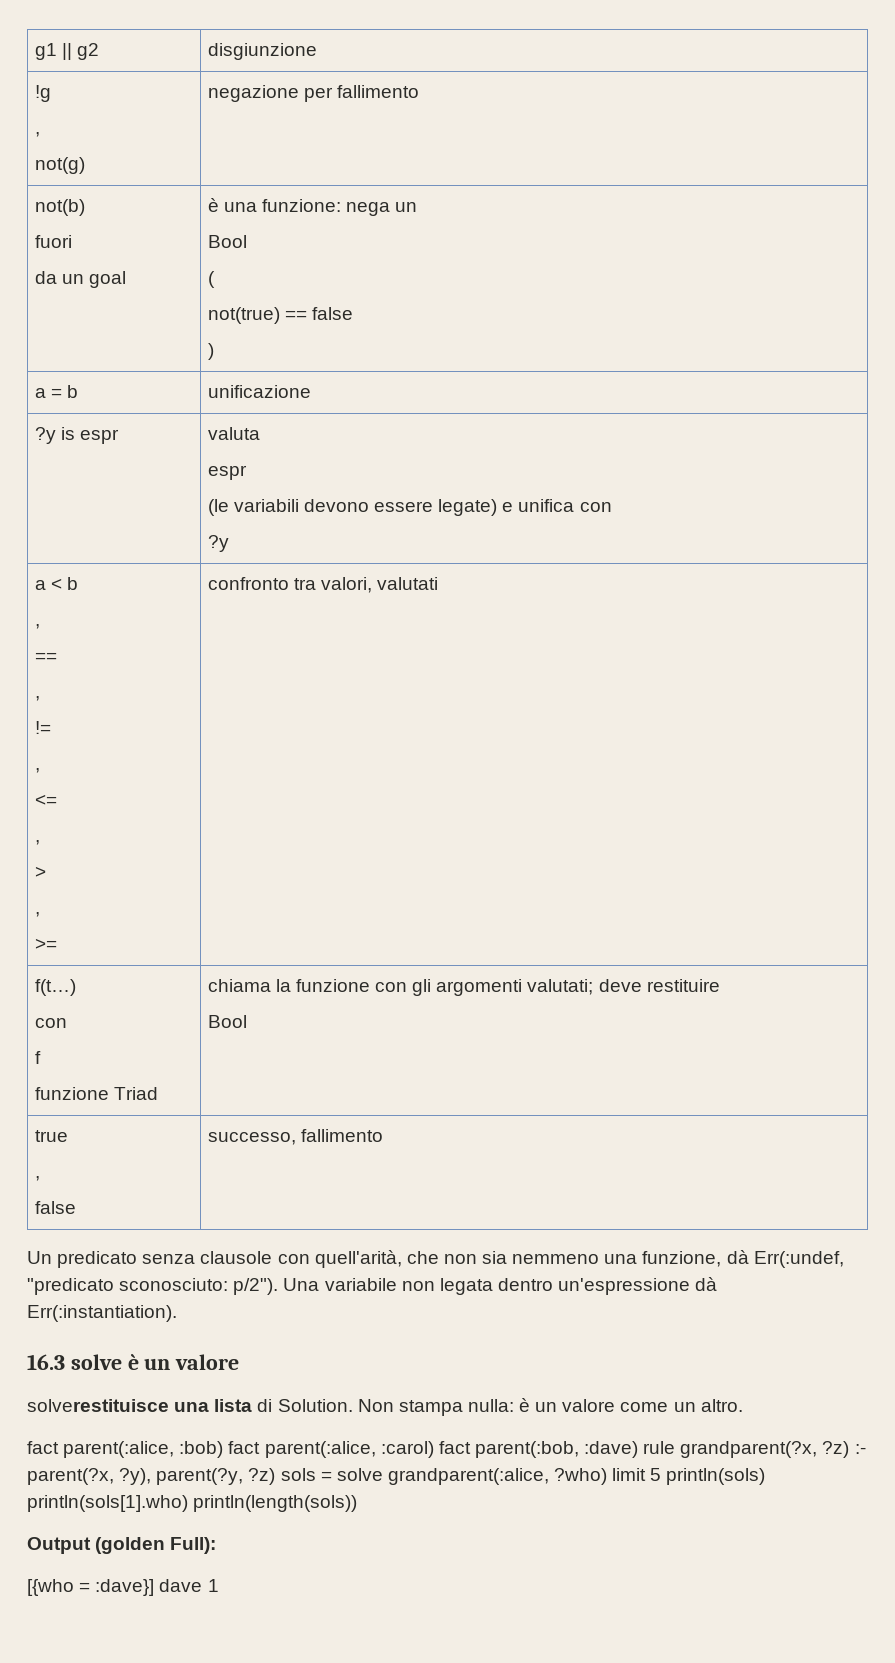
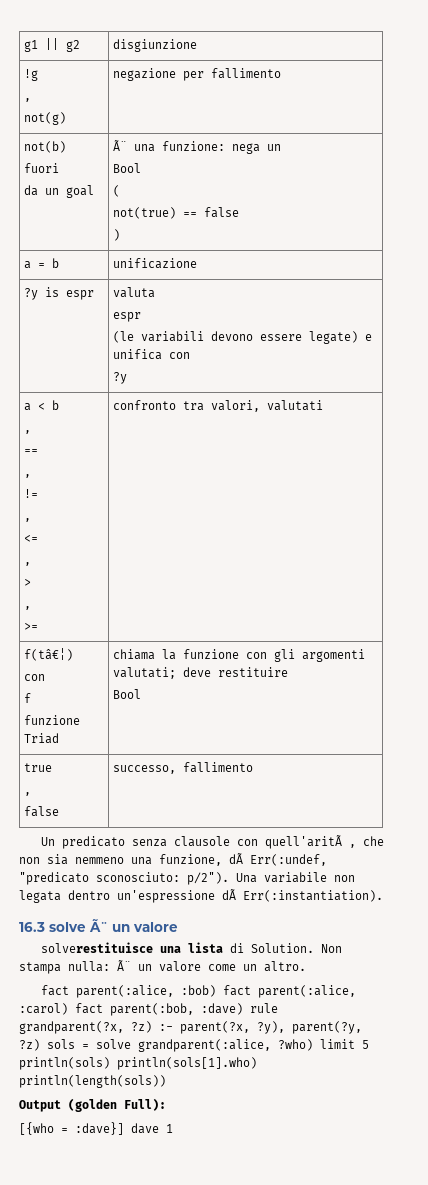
[207,198,219,212] è -> [113,140,128,151] Ã¨
[34,979,76,996] f(t…) -> [24,648,74,661] f(tâ€¦)
[314,1250,402,1268] quell'arità, -> [264,835,356,849] quell'aritÃ ,
[726,1250,749,1264] dà -> [229,853,243,864] dÃ
[695,1277,718,1291] dà -> [222,889,236,900] dÃ
[127,1354,139,1370] è -> [89,919,108,932] Ã¨
[519,1398,531,1412] è -> [117,960,131,971] Ã¨

